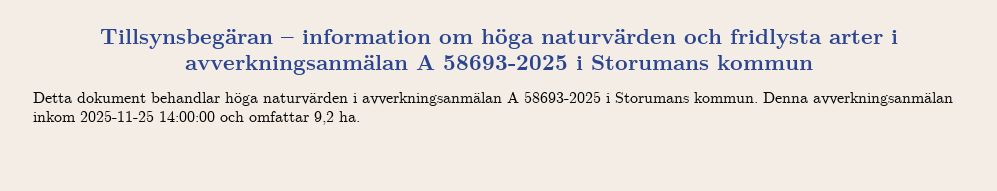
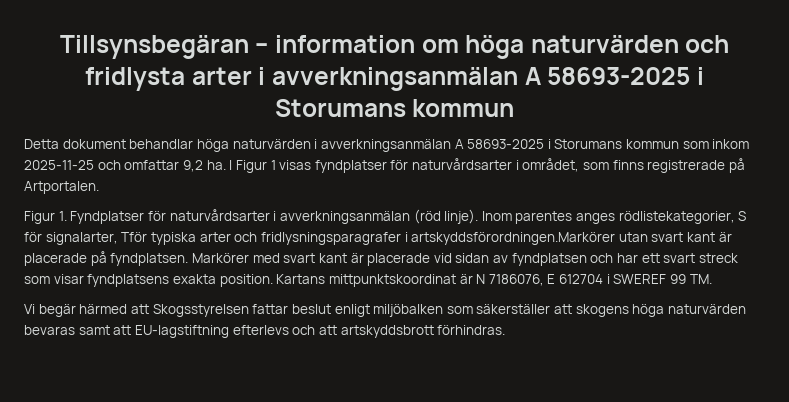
[694,92,953,106] kommun. Denna avverkningsanmälan -> [626,139,709,149] kommun som
[159,111,215,122] 14:00:00 -> (94, 165) none
(360, 116) none -> [229,158,745,173] [24,181,99,194] [24,209,747,224] [24,232,732,245] [24,251,738,266] [24,274,712,287] [24,304,747,317] [24,325,506,338] I Figur 1 visas fyndplatser för naturvårdsarter i området, som finns registrerade på Artportalen. // Figur 1. Fyndplatser för naturvårdsarter i avverkningsanmälan (röd linje). Inom parentes anges rödlistekategorier, S för signalarter, Tför typiska arter och fridlysningsparagrafer i artskyddsförordningen.Markörer utan svart kant är placerade på fyndplatsen. Markörer med svart kant är placerade vid sidan av fyndplatsen och har ett svart streck som visar fyndplatsens exakta position. Kartans mittpunktskoordinat är N 7186076, E 612704 i SWEREF 99 TM. // Vi begär härmed att Skogsstyrelsen fattar beslut enligt miljöbalken som säkerställer att skogens höga naturvärden bevaras samt att EU-lagstiftning efterlevs och att artskyddsbrott förhindras.

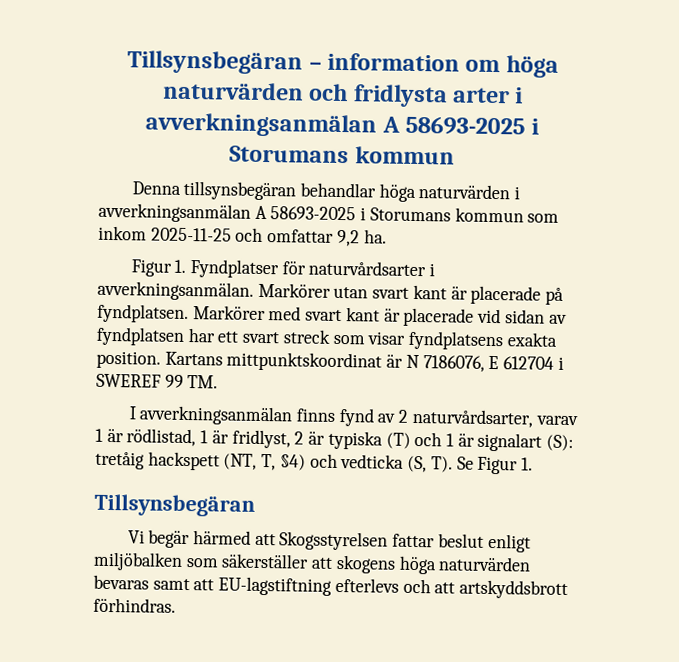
[24,139,126,149] Detta dokument -> [131,180,297,201] Denna tillsynsbegäran
[229,158,745,173] [24,181,99,194] I Figur 1 visas fyndplatser för naturvårdsarter i området, som finns registrerade på Artportalen. -> (387, 236) none
[279,209,747,224] [24,232,616,245] avverkningsanmälan (röd linje). Inom parentes anges rödlistekategorier, S för signalarter, Tför typiska arter och fridlysningsparagrafer i artskyddsförordningen.Markörer -> [97,280,331,301] avverkningsanmälan. Markörer
[590,253,614,263] och -> (185, 336) none
(712, 279) none -> [128,405,578,428] [95,428,575,452] [95,451,533,475] [94,493,255,517] // I avverkningsanmälan finns fynd av 2 naturvårdsarter, varav 1 är rödlistad, 1 är fridlyst, 2 är typiska (T) och 1 är signalart (S): tretåig hackspett (NT, T, §4) och vedticka (S, T). Se Figur 1. // Tillsynsbegäran

